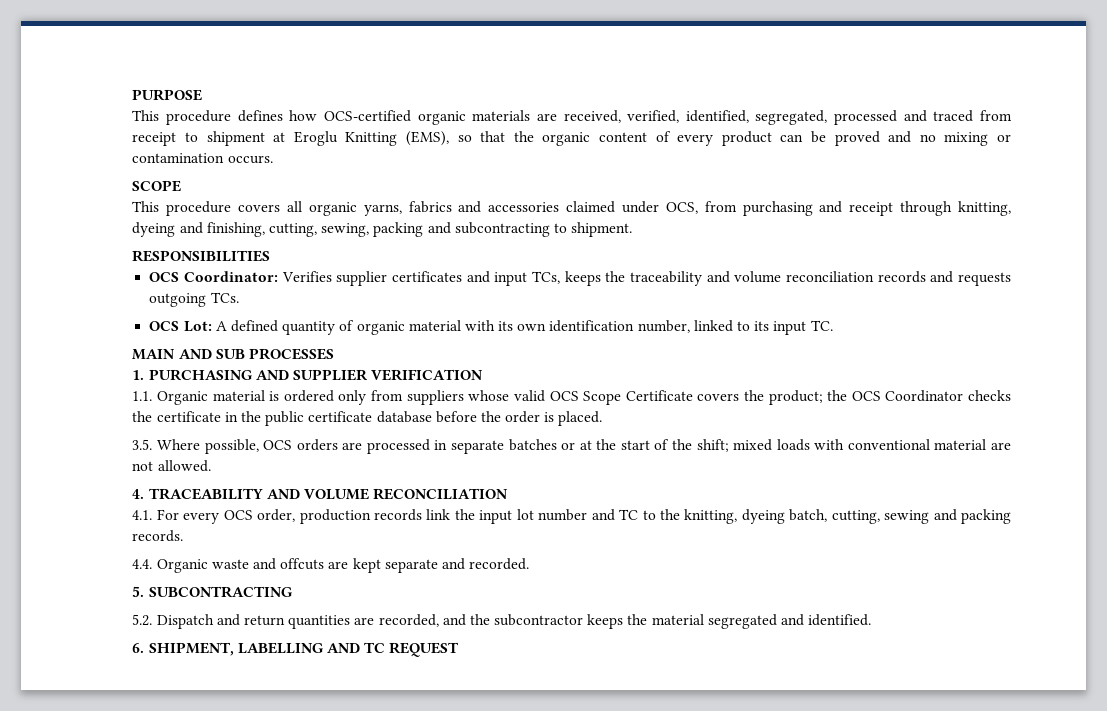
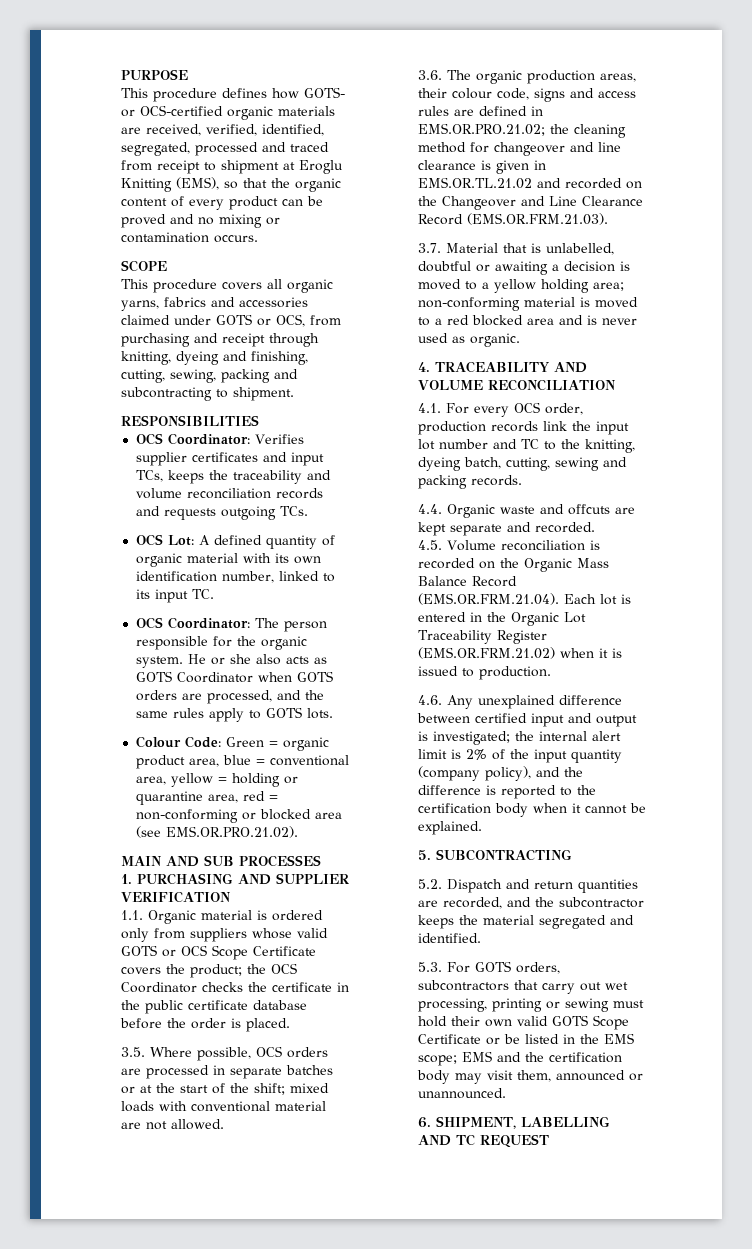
(318, 115) none -> [303,87,345,98] [120,109,135,117] GOTS- or
(659, 207) none -> [215,314,271,326] GOTS or
(833, 325) none -> [135,617,327,632] [135,636,307,650] [135,654,327,668] [135,671,333,683] [135,690,324,704] [135,707,333,722] [135,736,329,751] [135,755,349,769] [135,773,298,787] [135,791,278,805] [135,809,342,823] [135,826,298,838] // OCS Coordinator: The person responsible for the organic system. He or she also acts as GOTS Coordinator when GOTS orders are processed, and the same rules apply to GOTS lots. // Colour Code: Green = organic product area, blue = conventional area, yellow = holding or quarantine area, red = non-conforming or blocked area (see EMS.OR.PRO.21.02).
(545, 396) none -> [120,945,176,957] GOTS or
(211, 466) none -> [417,70,636,84] [417,88,636,102] [417,106,543,116] [417,123,626,138] [417,142,621,156] [417,160,546,174] [417,177,642,189] [417,196,643,210] [417,213,608,225] [417,243,614,255] [417,261,630,275] [417,279,624,293] [417,297,638,311] [417,315,637,326] [417,333,520,347] // 3.6. The organic production areas, their colour code, signs and access rules are defined in EMS.OR.PRO.21.02; the cleaning method for changeover and line clearance is given in EMS.OR.TL.21.02 and recorded on the Changeover and Line Clearance Record (EMS.OR.FRM.21.03). // 3.7. Material that is unlabelled, doubtful or awaiting a decision is moved to a yellow holding area; non-conforming material is moved to a red blocked area and is never used as organic.
(530, 564) none -> [417,540,600,551] [417,558,609,572] [417,576,517,587] [417,593,631,605] [417,612,586,626] [417,630,547,644] [417,647,622,659] [417,666,551,680] [417,695,622,709] [416,713,637,727] [417,731,621,745] [417,749,622,763] [417,766,583,781] [417,785,596,799] [417,803,646,817] [417,821,482,835] // 4.5. Volume reconciliation is recorded on the Organic Mass Balance Record (EMS.OR.FRM.21.04). Each lot is entered in the Organic Lot Traceability Register (EMS.OR.FRM.21.02) when it is issued to production. // 4.6. Any unexplained difference between certified input and output is investigated; the internal alert limit is 2% of the input quantity (company policy), and the difference is reported to the certification body when it cannot be explained.
(872, 620) none -> [417,961,560,974] [417,980,628,994] [417,998,644,1012] [417,1015,629,1030] [417,1033,634,1045] [417,1051,622,1066] [416,1070,643,1084] [417,1088,506,1099] // 5.3. For GOTS orders, subcontractors that carry out wet processing, printing or sewing must hold their own valid GOTS Scope Certificate or be listed in the EMS scope; EMS and the certification body may visit them, announced or unannounced.

